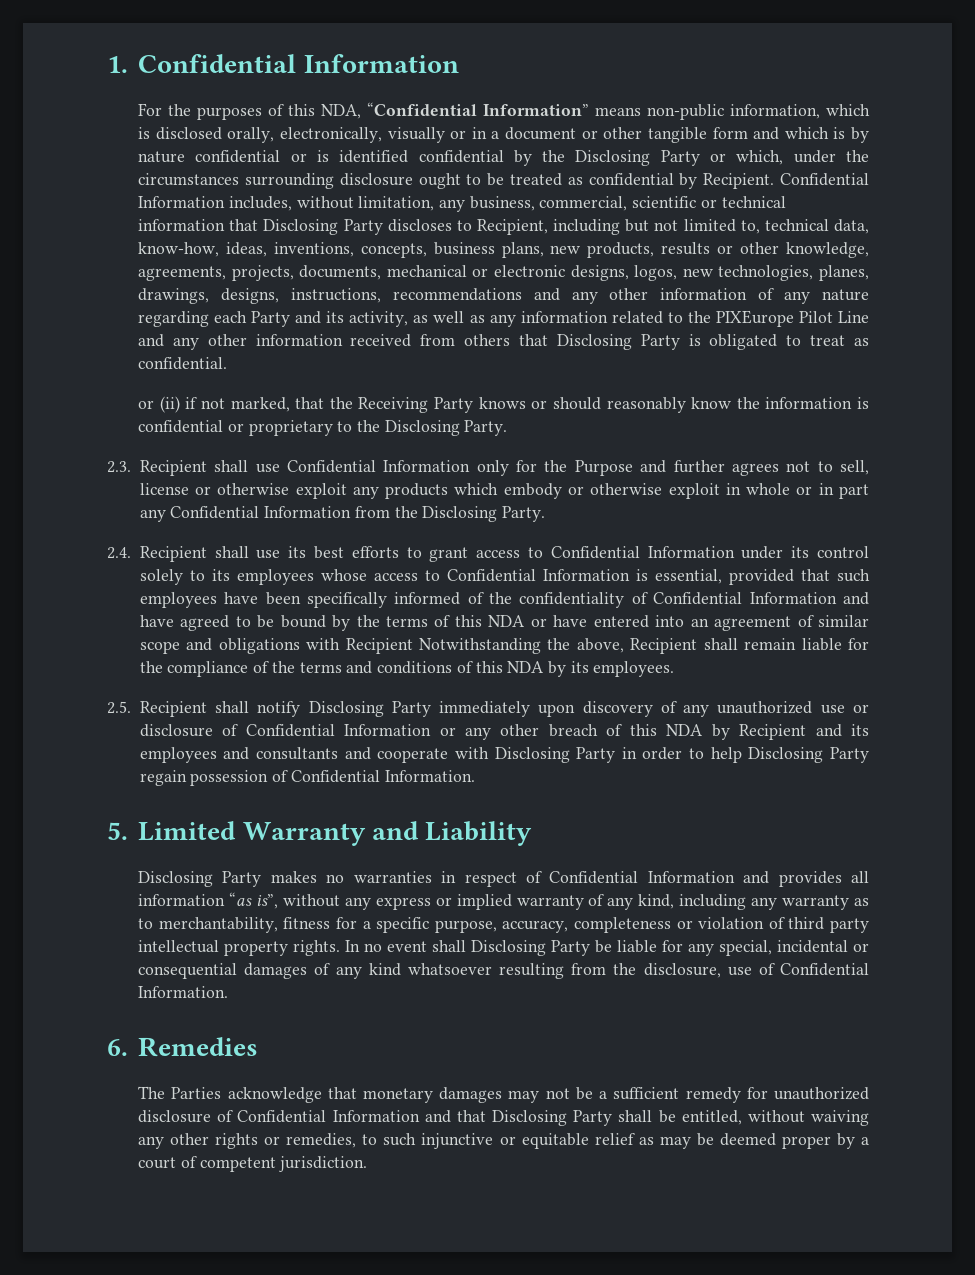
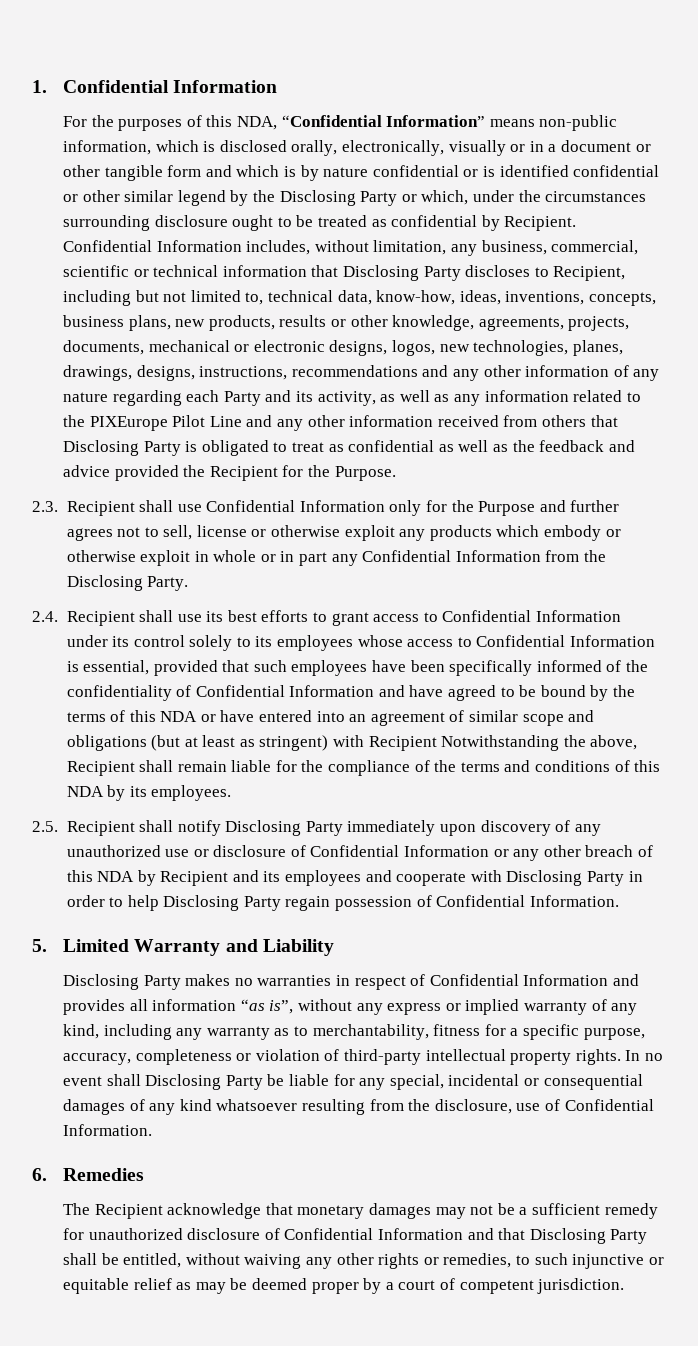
(504, 156) none -> [63,190,226,206] or other similar legend
[138,357,228,370] [138,396,869,413] [138,420,508,436] confidential. // or (ii) if not marked, that the Receiving Party knows or should reasonably know the information is confidential or proprietary to the Disclosing Party. -> [348,440,635,452] [63,465,396,481] confidential as well as the feedback and advice provided the Recipient for the Purpose.
(300, 646) none -> [151,735,329,751] (but at least as stringent)
[256,747,371,760] consultants and -> (392, 876) none
[788,917,869,933] third party -> [344,1049,422,1065] third-party
[171,1087,222,1099] Parties -> [94,1204,163,1219] Recipient

